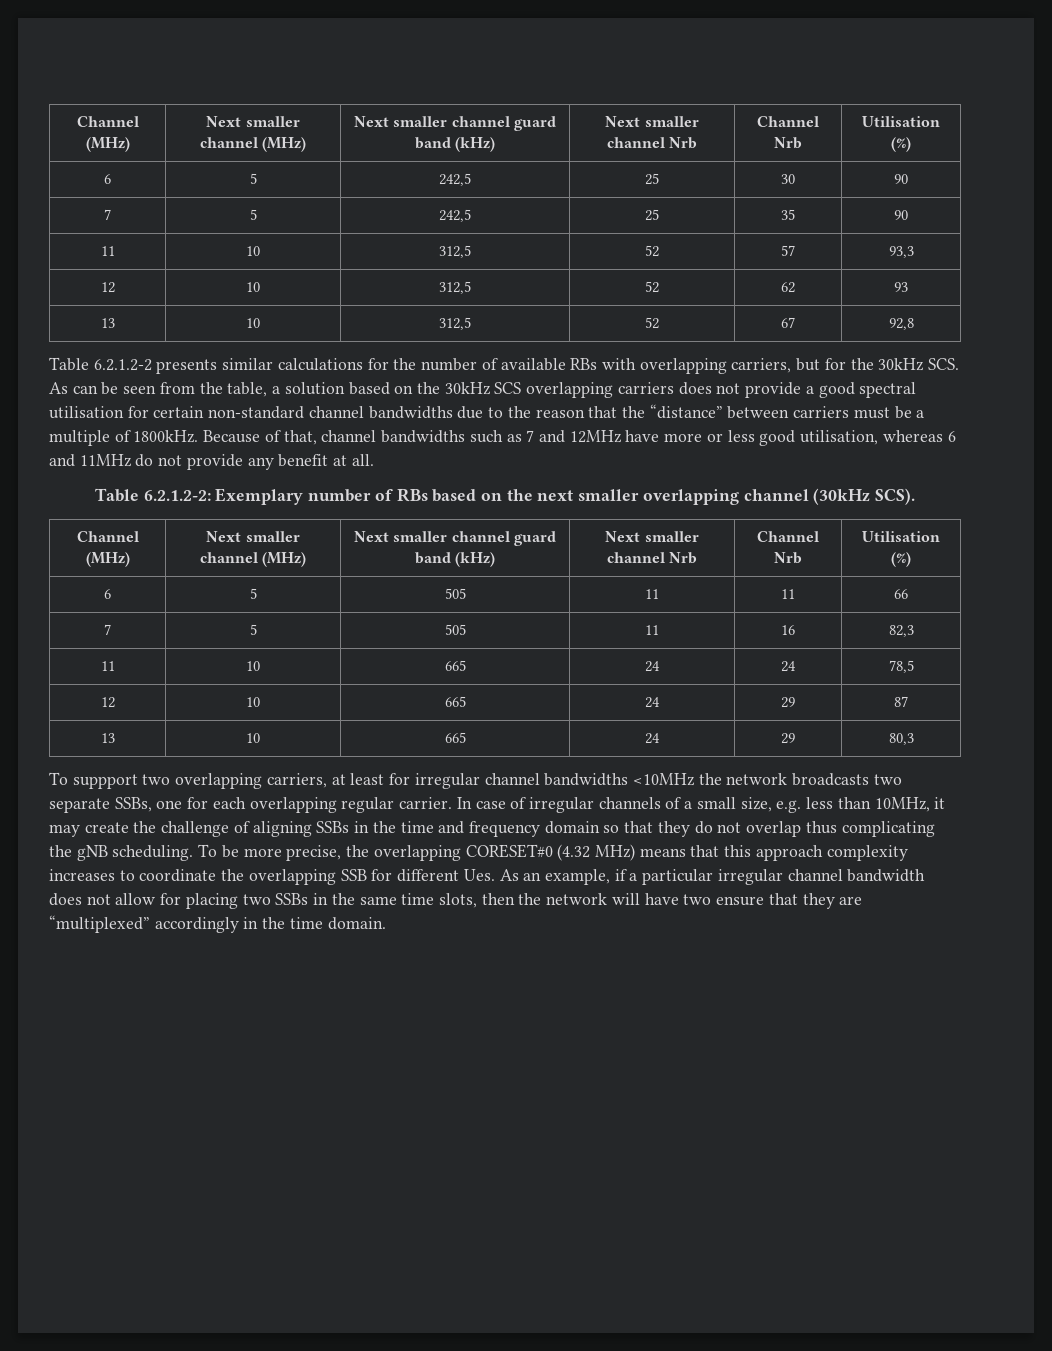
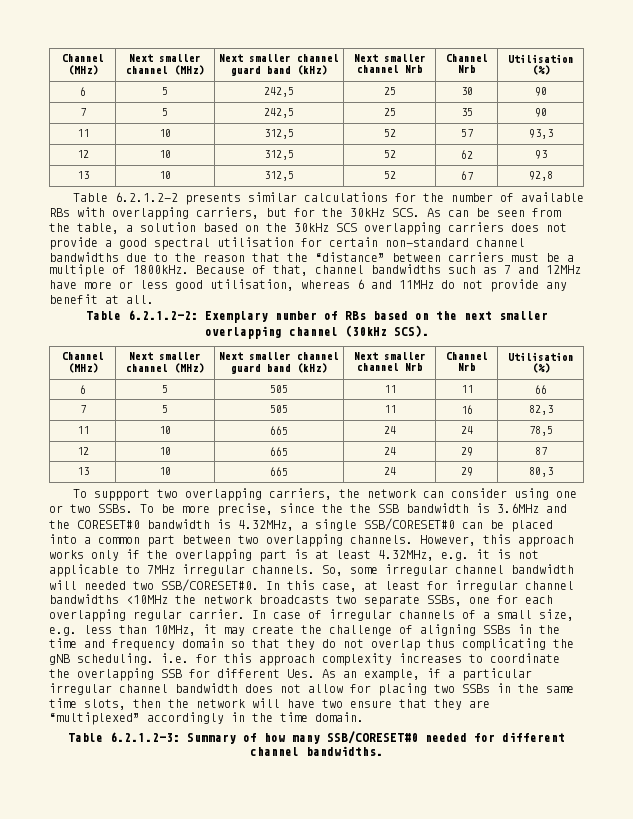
(327, 780) none -> [338,488,577,500] [49,503,567,516] [49,518,553,532] [49,534,574,547] [49,549,539,562] [49,564,574,577] [49,579,357,592] the network can consider using one or two SSBs. To be more precise, since the the SSB bandwidth is 3.6MHz and the CORESET#0 bandwidth is 4.32MHz, a single SSB/CORESET#0 can be placed into a common part between two overlapping channels. However, this approach works only if the overlapping part is at least 4.32MHz, e.g. it is not applicable to 7MHz irregular channels. So, some irregular channel bandwidth will needed two SSB/CORESET#0. In this case,
[198,844,720,861] To be more precise, the overlapping CORESET#0 (4.32 MHz) means that -> [161,653,217,663] i.e. for
(386, 923) none -> [68,731,565,744] [250,746,383,756] // Table 6.2.1.2-3: Summary of how many SSB/CORESET#0 needed for different channel bandwidths.

